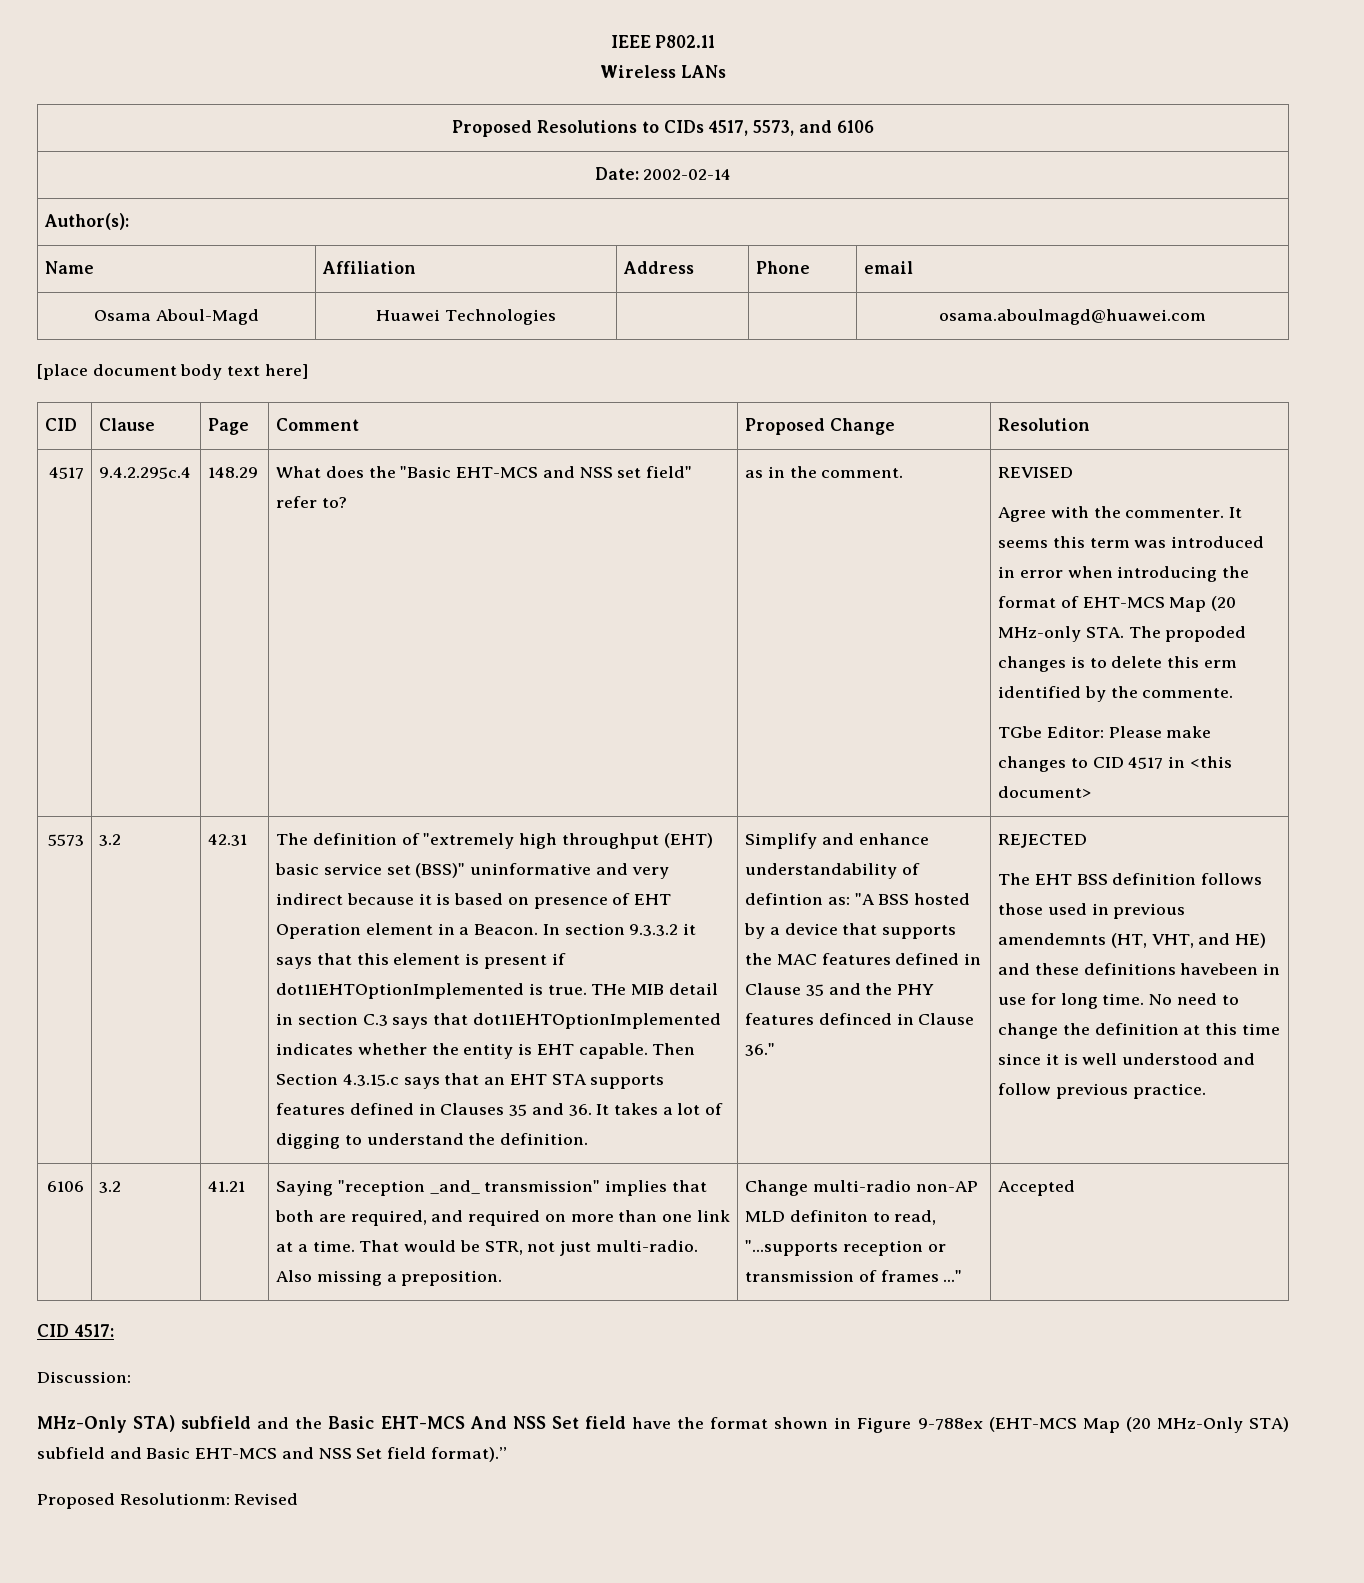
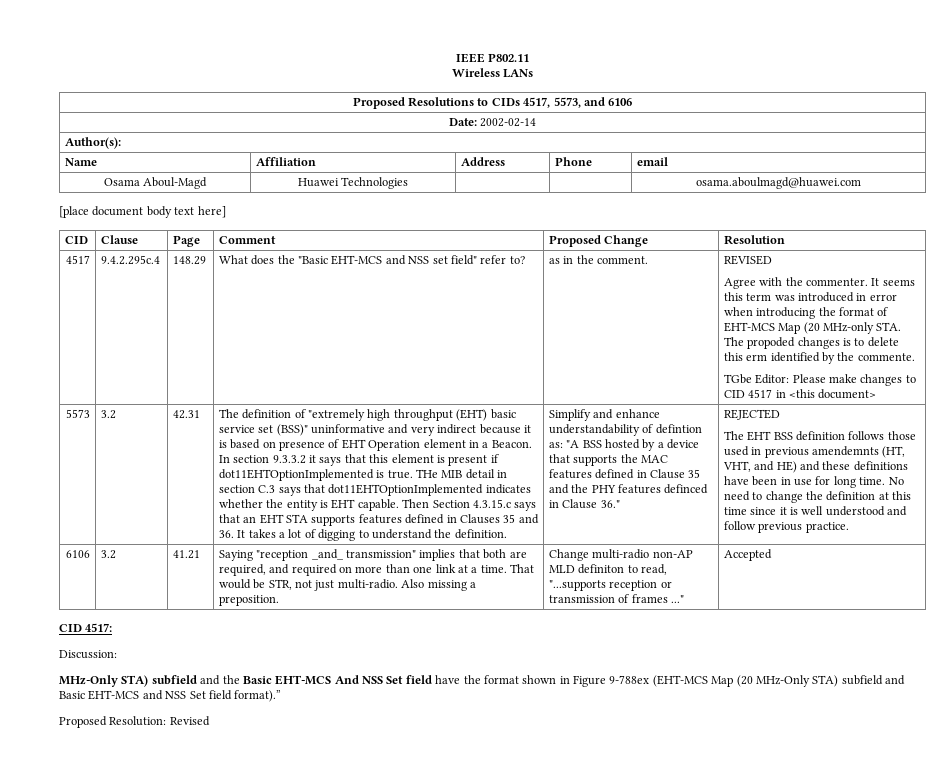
[1180,963,1259,975] havebeen -> [723,476,778,486] have been
[119,1493,230,1505] Resolutionm: -> [109,716,167,726] Resolution:

